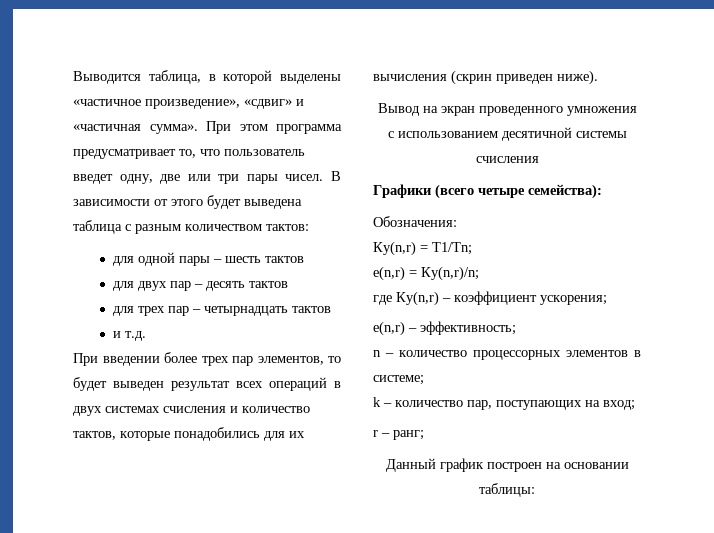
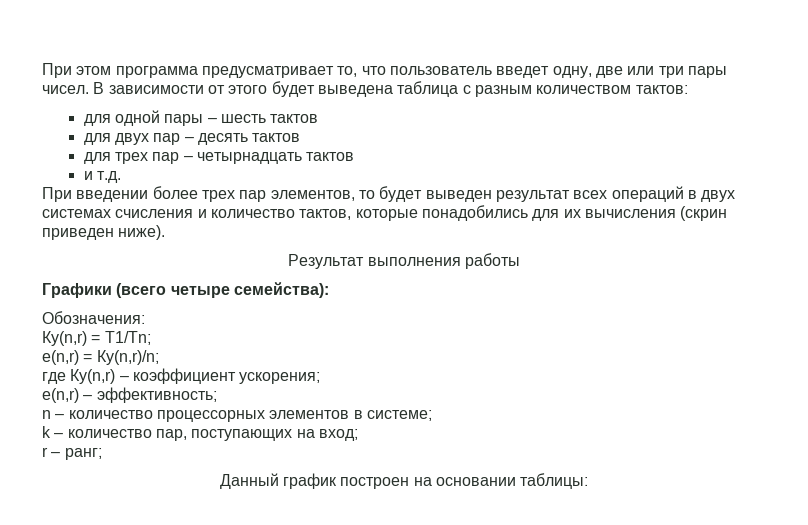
[73,70,341,84] [73,99,304,109] [73,124,198,134] Выводится таблица, в которой выделены «частичное произведение», «сдвиг» и «частичная сумма». -> (42, 70) none
[377,103,637,116] [387,127,627,141] [475,156,539,163] Вывод на экран проведенного умножения с использованием десятичной системы счисления -> [288,253,520,269] Результат выполнения работы

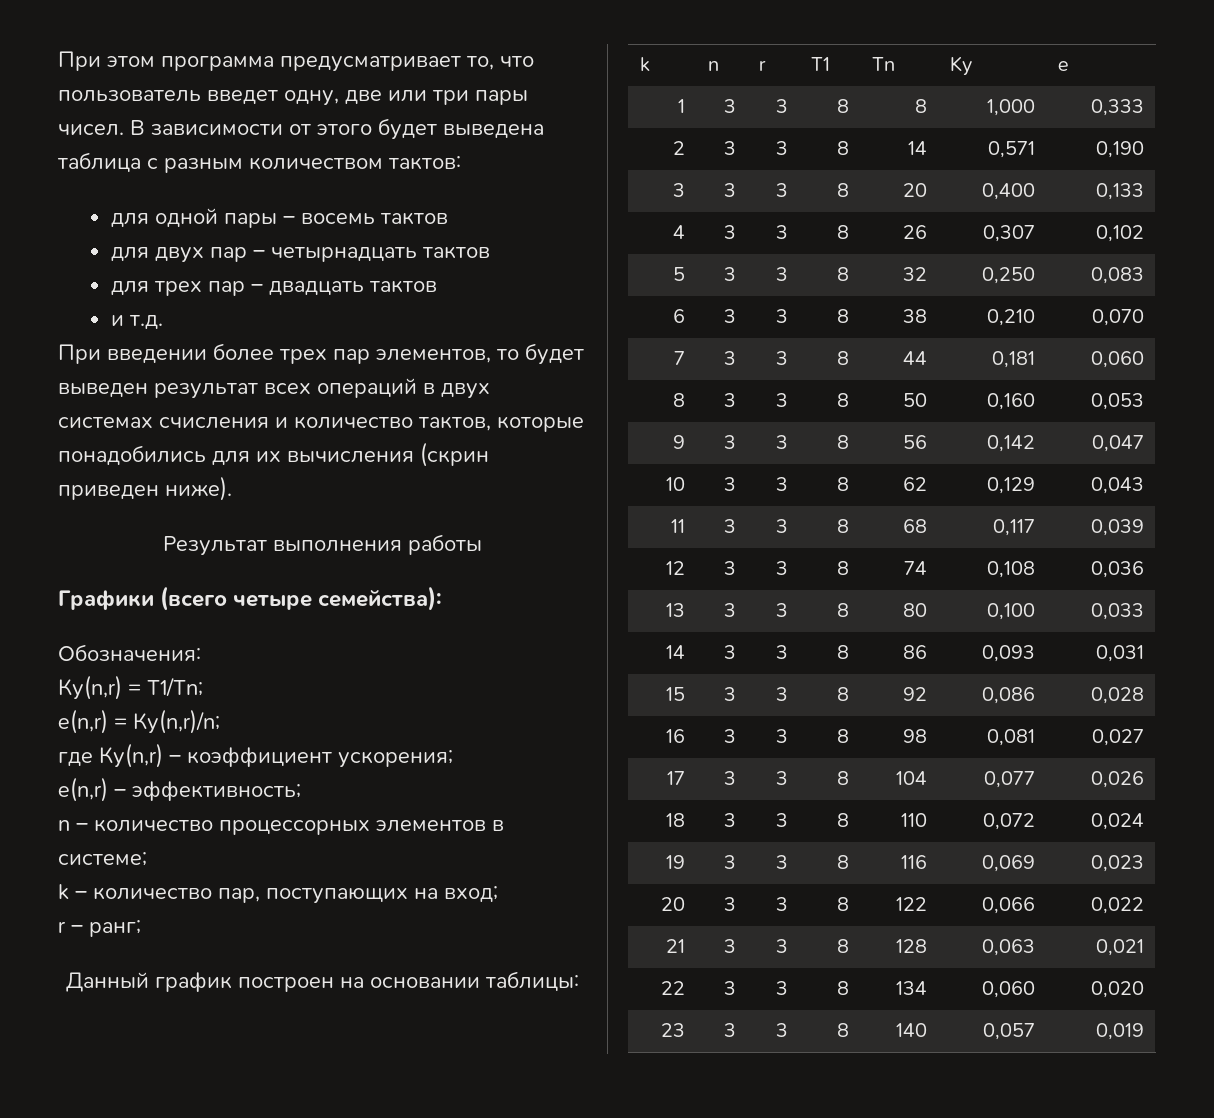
[221,114,267,123] шесть -> [300,213,375,224] восемь
[198,133,249,145] десять -> [270,247,417,262] четырнадцать
[197,152,303,164] четырнадцать -> [268,281,364,296] двадцать
(589, 481) none -> [640,57,651,72] [708,61,720,71] [759,60,767,71] [811,57,831,71] [872,57,896,71] [950,56,973,76] [1058,61,1070,71] [677,99,685,113] [723,99,736,113] [775,99,788,113] [836,99,849,113] [914,99,927,113] [986,99,1035,116] [1090,99,1144,116] [672,141,685,155] [723,141,736,155] [775,141,788,155] [836,141,849,155] [907,141,927,155] [987,141,1035,158] [1095,141,1144,158] [672,183,685,197] [723,183,736,197] [775,183,788,197] [836,183,849,197] [902,183,927,197] [981,183,1035,200] [1095,183,1144,200] [672,225,685,239] [723,225,736,239] [775,225,788,239] [836,225,849,239] [902,225,927,239] [982,225,1035,242] [1095,225,1144,242] [672,267,685,281] [723,267,736,281] [775,267,788,281] [836,267,849,281] [902,267,927,281] [981,267,1035,284] [1090,267,1144,284] [672,309,685,323] [723,309,736,323] [775,309,788,323] [836,309,849,323] [902,309,927,323] [986,309,1035,326] [1091,309,1144,326] [673,351,685,365] [723,351,736,365] [775,351,788,365] [836,351,849,365] [902,351,927,365] [991,351,1035,368] [1090,351,1144,368] [672,393,685,407] [723,393,736,407] [775,393,788,407] [836,393,849,407] [902,393,927,407] [986,393,1035,410] [1090,393,1144,410] [672,435,685,449] [723,435,736,449] [775,435,788,449] [836,435,849,449] [902,435,927,449] [986,435,1035,452] [1091,435,1144,452] [665,477,685,491] [723,477,736,491] [775,477,788,491] [836,477,849,491] [902,477,927,491] [986,477,1035,494] [1090,477,1144,494] [670,519,685,533] [723,519,736,533] [775,519,788,533] [836,519,849,533] [902,519,927,533] [992,519,1035,536] [1090,519,1144,536] [665,561,685,575] [723,561,736,575] [775,561,788,575] [836,561,849,575] [903,561,927,575] [986,561,1035,578] [1090,561,1144,578] [665,603,685,617] [723,603,736,617] [775,603,788,617] [836,603,849,617] [902,603,927,617] [986,603,1035,620] [1090,603,1144,620] [665,645,685,659] [723,645,736,659] [775,645,788,659] [836,645,849,659] [902,645,927,659] [981,645,1035,662] [1095,645,1144,662] [665,687,685,701] [723,687,736,701] [775,687,788,701] [836,687,849,701] [902,687,927,701] [981,687,1035,704] [1090,687,1144,704] [665,729,685,743] [723,729,736,743] [775,729,788,743] [836,729,849,743] [902,729,927,743] [986,729,1035,746] [1091,729,1144,746] [666,771,685,785] [723,771,736,785] [775,771,788,785] [836,771,849,785] [895,771,927,785] [983,771,1035,788] [1090,771,1144,788] [665,813,685,827] [723,813,736,827] [775,813,788,827] [836,813,849,827] [900,813,927,827] [982,813,1035,830] [1090,813,1144,830] [665,855,685,869] [723,855,736,869] [775,855,788,869] [836,855,849,869] [900,855,927,869] [981,855,1035,872] [1090,855,1144,872] [660,897,685,911] [723,897,736,911] [775,897,788,911] [836,897,849,911] [895,897,927,911] [981,897,1035,914] [1090,897,1144,914] [665,939,685,953] [723,939,736,953] [775,939,788,953] [836,939,849,953] [895,939,927,953] [981,939,1035,956] [1095,939,1144,956] [660,981,685,995] [723,981,736,995] [775,981,788,995] [836,981,849,995] [895,981,927,995] [981,981,1035,998] [1090,981,1144,998] [660,1023,685,1037] [723,1023,736,1037] [775,1023,788,1037] [836,1023,849,1037] [895,1023,927,1037] [982,1023,1035,1040] [1095,1023,1144,1040] // k | n | r | T1 | Tn | Ky | e // 1 | 3 | 3 | 8 | 8 | 1,000 | 0,333 // 2 | 3 | 3 | 8 | 14 | 0,571 | 0,190 // 3 | 3 | 3 | 8 | 20 | 0,400 | 0,133 // 4 | 3 | 3 | 8 | 26 | 0,307 | 0,102 // 5 | 3 | 3 | 8 | 32 | 0,250 | 0,083 // 6 | 3 | 3 | 8 | 38 | 0,210 | 0,070 // 7 | 3 | 3 | 8 | 44 | 0,181 | 0,060 // 8 | 3 | 3 | 8 | 50 | 0,160 | 0,053 // 9 | 3 | 3 | 8 | 56 | 0,142 | 0,047 // 10 | 3 | 3 | 8 | 62 | 0,129 | 0,043 // 11 | 3 | 3 | 8 | 68 | 0,117 | 0,039 // 12 | 3 | 3 | 8 | 74 | 0,108 | 0,036 // 13 | 3 | 3 | 8 | 80 | 0,100 | 0,033 // 14 | 3 | 3 | 8 | 86 | 0,093 | 0,031 // 15 | 3 | 3 | 8 | 92 | 0,086 | 0,028 // 16 | 3 | 3 | 8 | 98 | 0,081 | 0,027 // 17 | 3 | 3 | 8 | 104 | 0,077 | 0,026 // 18 | 3 | 3 | 8 | 110 | 0,072 | 0,024 // 19 | 3 | 3 | 8 | 116 | 0,069 | 0,023 // 20 | 3 | 3 | 8 | 122 | 0,066 | 0,022 // 21 | 3 | 3 | 8 | 128 | 0,063 | 0,021 // 22 | 3 | 3 | 8 | 134 | 0,060 | 0,020 // 23 | 3 | 3 | 8 | 140 | 0,057 | 0,019

